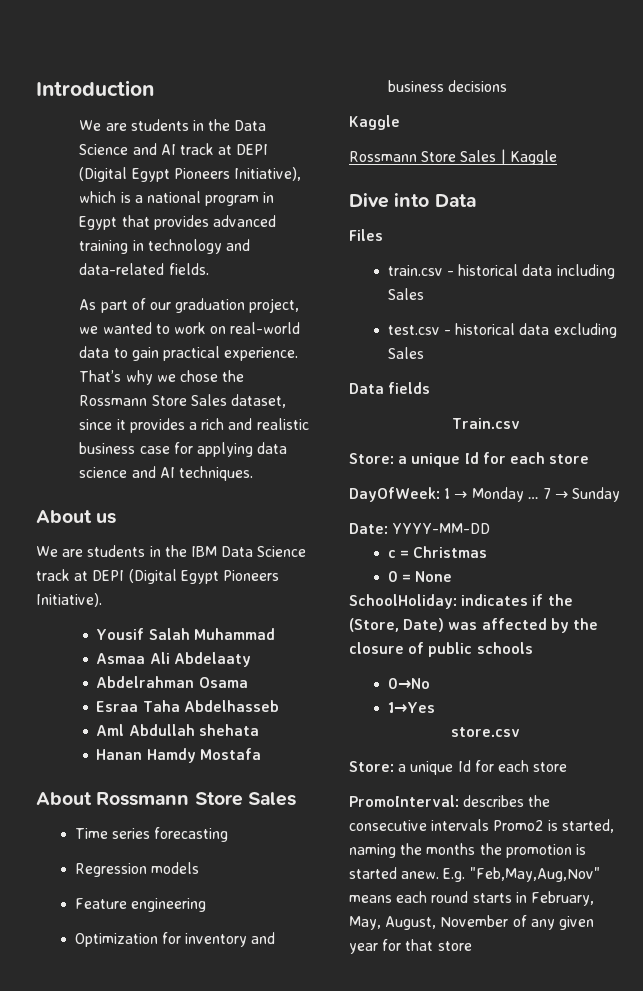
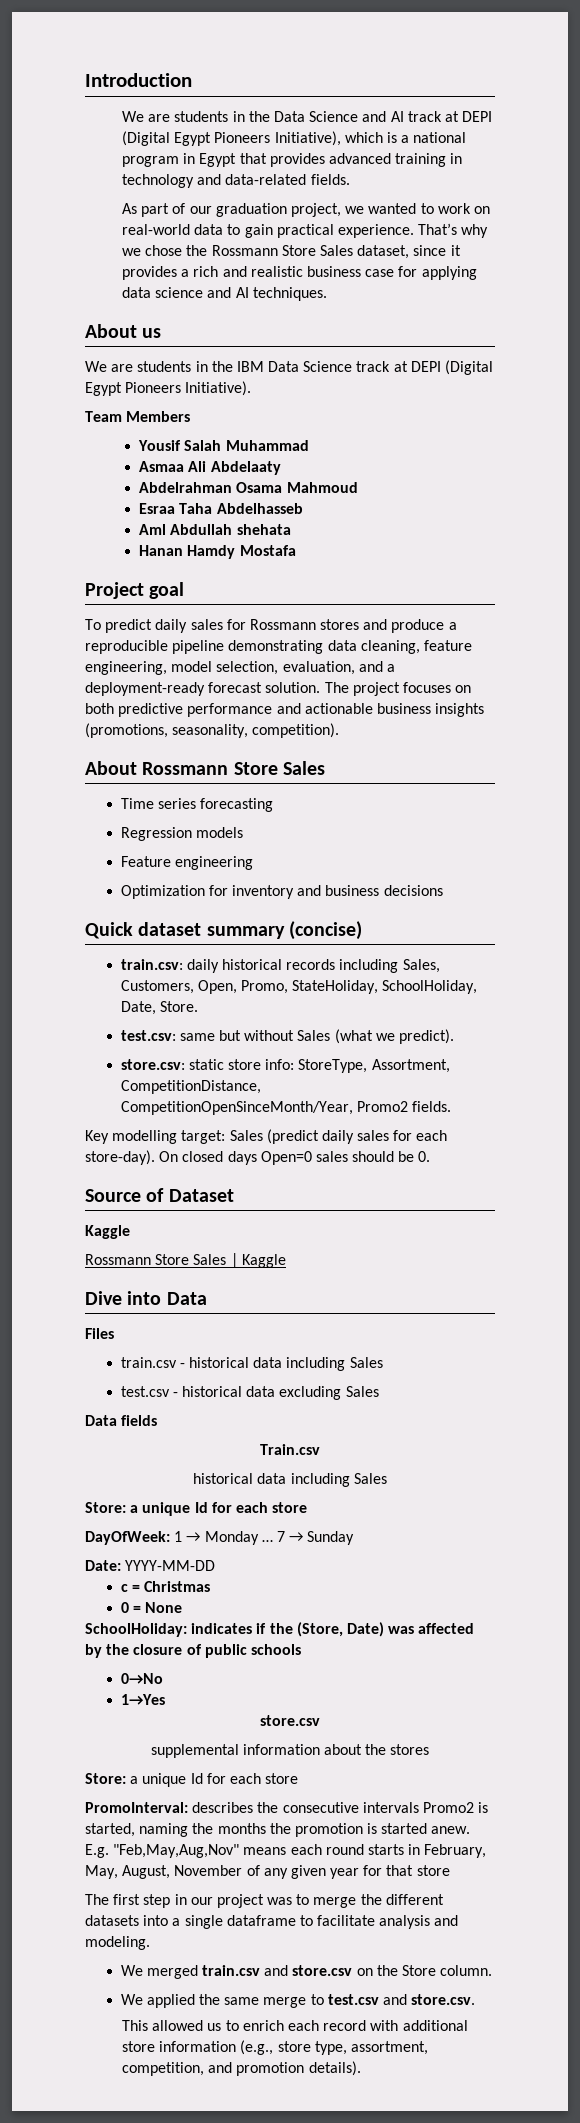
(102, 600) none -> [85,411,191,422] // Team Members
(248, 682) none -> [286,482,358,493] Mahmoud
(261, 754) none -> [85,582,185,599] [85,619,457,633] [85,640,472,654] [85,661,395,675] [85,682,472,696] [85,703,485,717] [85,723,340,738] // Project goal // To predict daily sales for Rossmann stores and produce a reproducible pipeline demonstrating data cleaning, feature engineering, model selection, evaluation, and a deployment-ready forecast solution. The project focuses on both predictive performance and actionable business insights (promotions, seasonality, competition).
(507, 86) none -> [85,921,362,940] [120,959,440,973] [120,980,478,994] [120,1001,198,1015] [120,1029,454,1044] [120,1059,450,1073] [120,1080,261,1094] [120,1101,451,1115] [85,1129,448,1144] [85,1150,431,1165] [85,1188,234,1202] // Quick dataset summary (concise) // train.csv: daily historical records including Sales, Customers, Open, Promo, StateHoliday, SchoolHoliday, Date, Store. // test.csv: same but without Sales (what we predict). // store.csv: static store info: StoreType, Assortment, CompetitionDistance, CompetitionOpenSinceMonth/Year, Promo2 fields. // Key modelling target: Sales (predict daily sales for each store-day). On closed days Open=0 sales should be 0. // Source of Dataset
(520, 423) none -> [193,1473,387,1487] // historical data including Sales
(520, 732) none -> [150,1744,430,1758] // supplemental information about the stores
(472, 946) none -> [85,1894,444,1908] [85,1915,459,1929] [85,1936,150,1950] [120,1965,493,1979] [120,1994,476,2008] [122,2020,468,2031] [122,2040,429,2055] [122,2061,361,2076] // The first step in our project was to merge the different datasets into a single dataframe to facilitate analysis and modeling. // We merged train.csv and store.csv on the Store column. // We applied the same merge to test.csv and store.csv. // This allowed us to enrich each record with additional store information (e.g., store type, assortment, competition, and promotion details).

